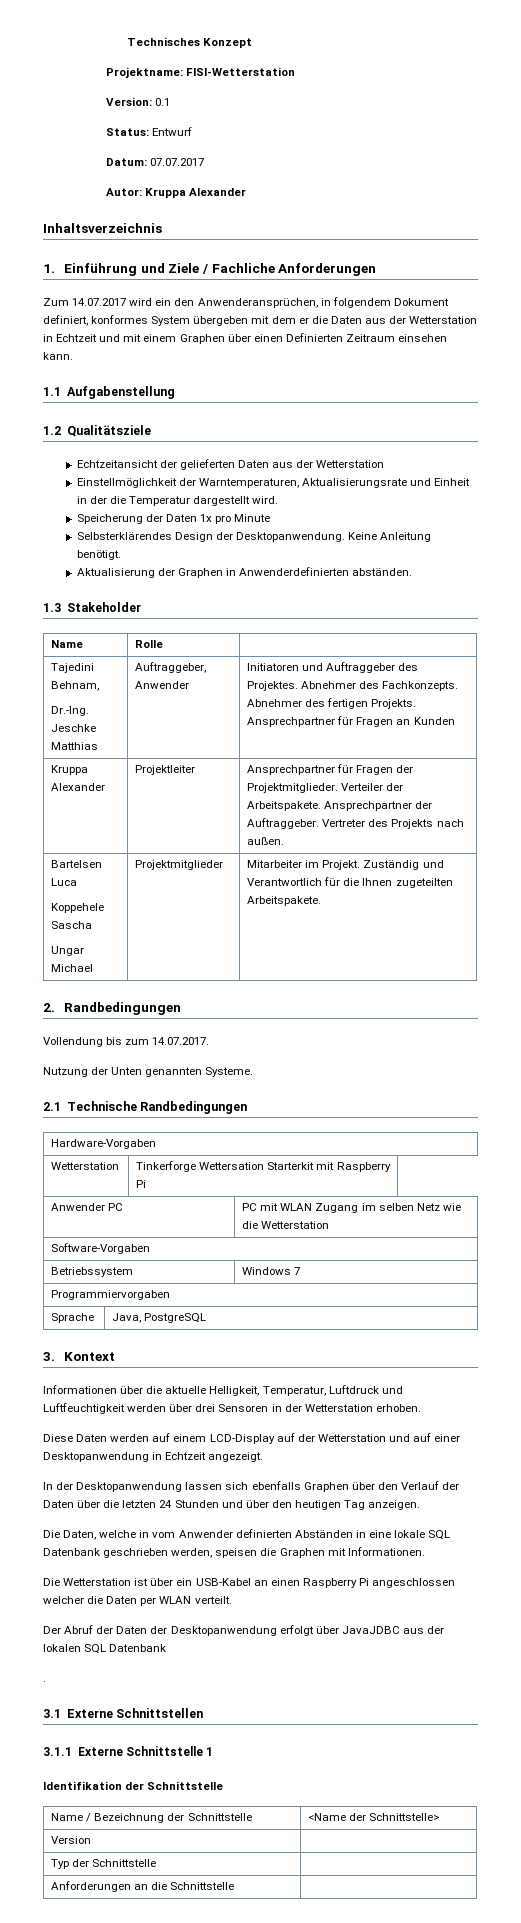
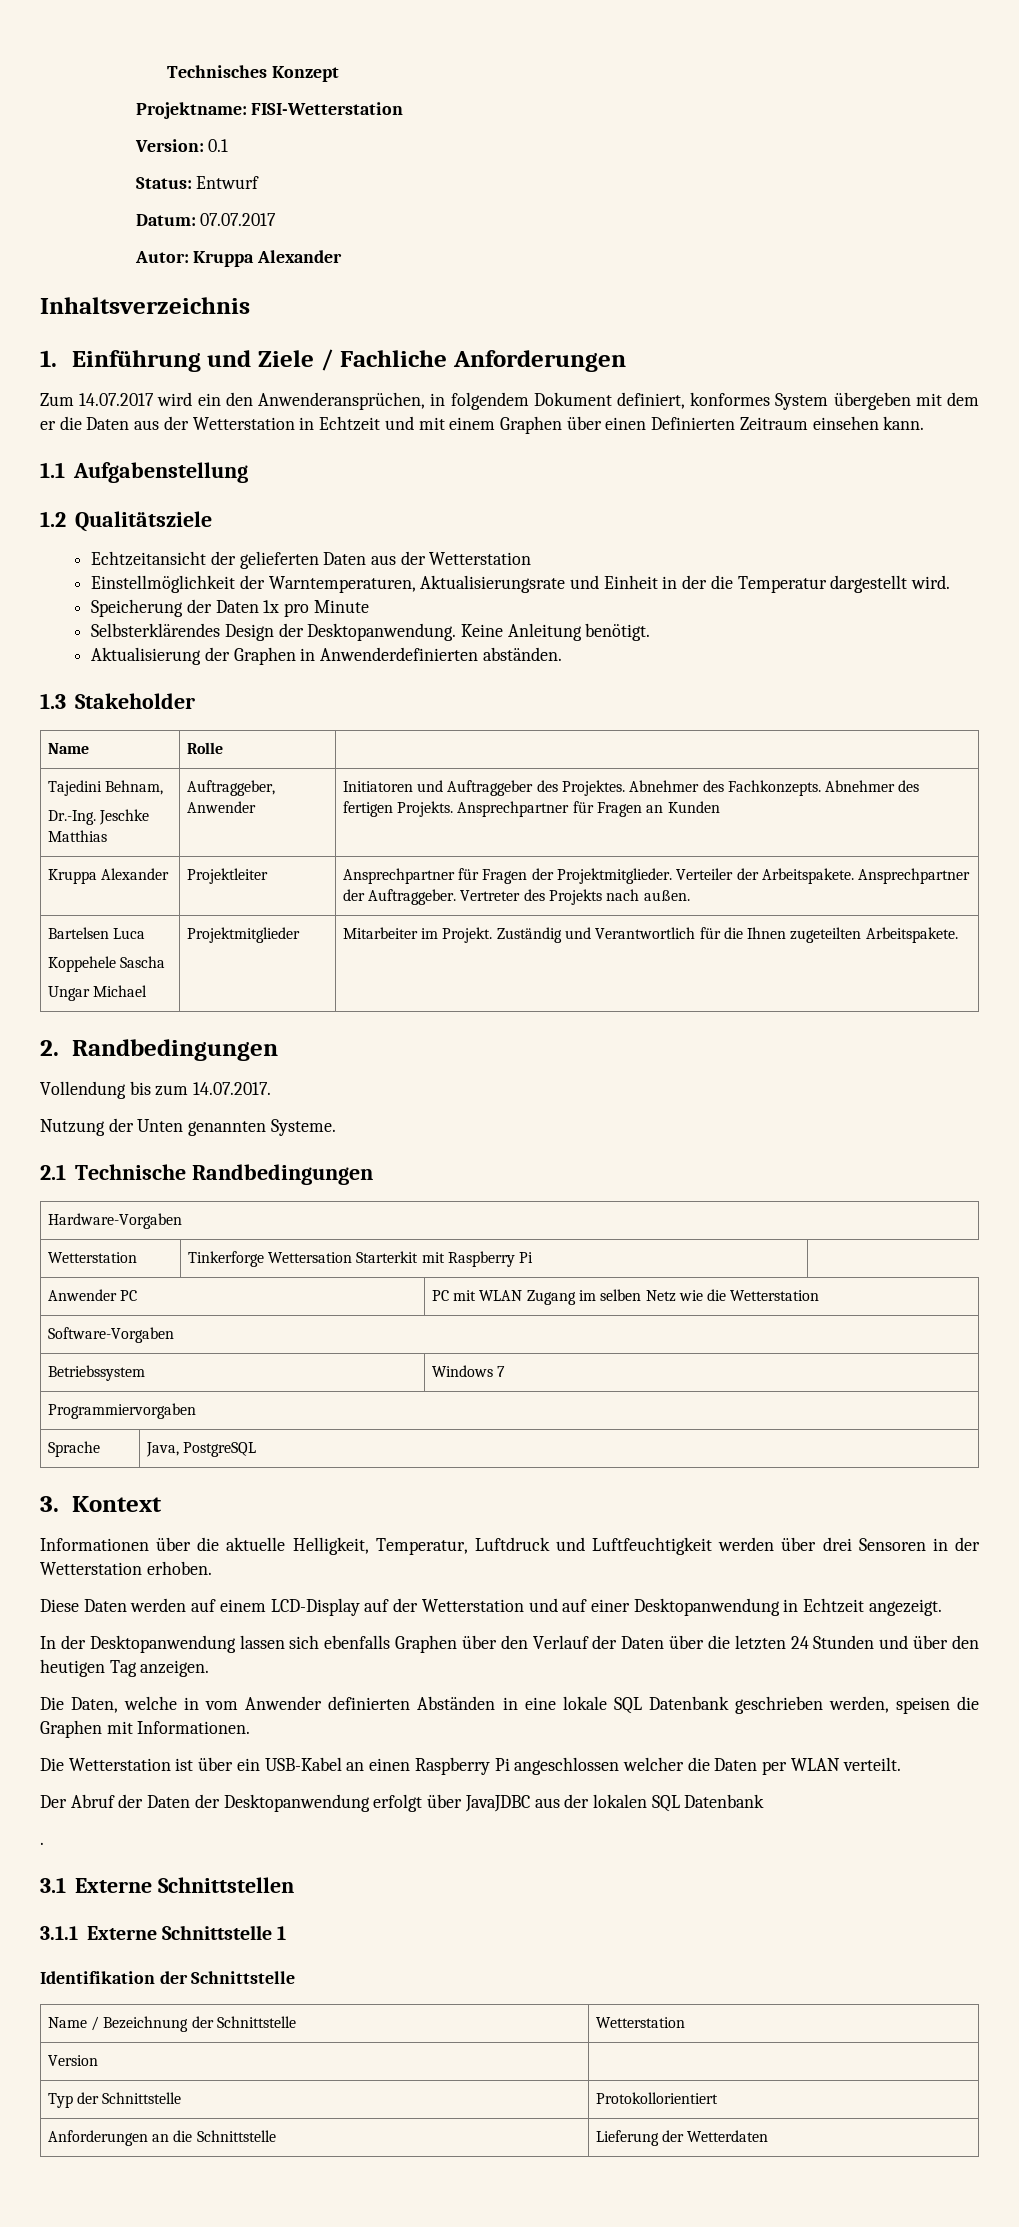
[308,1813,441,1821] <Name der Schnittstelle> -> [595,2017,685,2028] Wetterstation
(157, 1863) none -> [595,2092,718,2104] Protokollorientiert
(235, 1886) none -> [595,2130,769,2146] Lieferung der Wetterdaten

